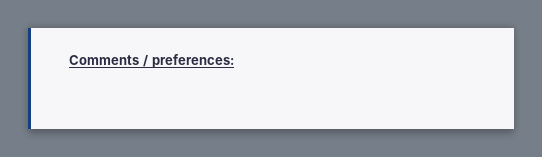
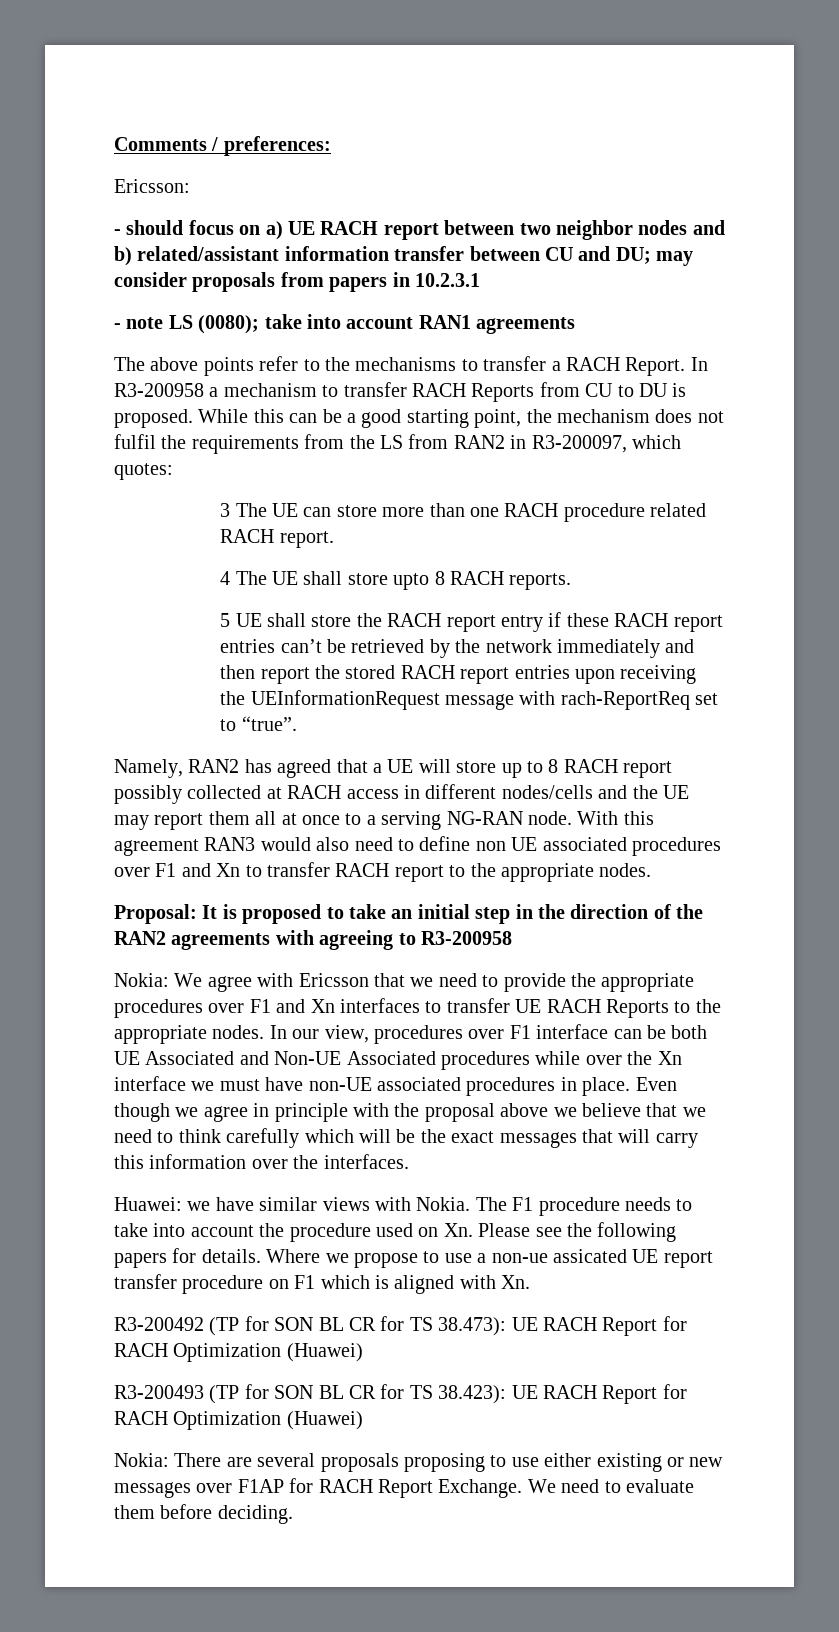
(234, 61) none -> [114,179,190,193] [114,220,725,240] [114,246,694,266] [114,272,480,292] [114,314,576,334] [114,356,708,376] [114,382,687,402] [114,409,724,428] [114,434,681,454] [114,463,173,480] [220,503,707,522] [220,529,334,548] [220,571,572,590] [220,612,723,632] [220,639,695,658] [220,665,697,684] [220,690,719,710] [220,716,297,731] [114,759,673,778] [114,784,689,804] [114,811,654,830] [114,836,721,856] [114,862,652,882] [114,904,704,924] [114,930,512,950] [114,973,695,992] [114,998,721,1018] [114,1024,708,1044] [114,1051,682,1070] [114,1076,677,1096] [114,1103,706,1122] [114,1128,698,1148] [114,1154,409,1169] [114,1197,693,1216] [114,1222,677,1242] [114,1248,713,1268] [114,1274,531,1294] [114,1316,687,1336] [114,1343,363,1362] [114,1384,687,1404] [114,1411,363,1430] [114,1453,724,1472] [114,1478,694,1498] [114,1504,293,1524] // Ericsson: // - should focus on a) UE RACH report between two neighbor nodes and b) related/assistant information transfer between CU and DU; may consider proposals from papers in 10.2.3.1 // - note LS (0080); take into account RAN1 agreements // The above points refer to the mechanisms to transfer a RACH Report. In R3-200958 a mechanism to transfer RACH Reports from CU to DU is proposed. While this can be a good starting point, the mechanism does not fulfil the requirements from the LS from RAN2 in R3-200097, which quotes: // 3 The UE can store more than one RACH procedure related RACH report. // 4 The UE shall store upto 8 RACH reports. // 5 UE shall store the RACH report entry if these RACH report entries can’t be retrieved by the network immediately and then report the stored RACH report entries upon receiving the UEInformationRequest message with rach-ReportReq set to “true”. // Namely, RAN2 has agreed that a UE will store up to 8 RACH report possibly collected at RACH access in different nodes/cells and the UE may report them all at once to a serving NG-RAN node. With this agreement RAN3 would also need to define non UE associated procedures over F1 and Xn to transfer RACH report to the appropriate nodes. // Proposal: It is proposed to take an initial step in the direction of the RAN2 agreements with agreeing to R3-200958 // Nokia: We agree with Ericsson that we need to provide the appropriate procedures over F1 and Xn interfaces to transfer UE RACH Reports to the appropriate nodes. In our view, procedures over F1 interface can be both UE Associated and Non-UE Associated procedures while over the Xn interface we must have non-UE associated procedures in place. Even though we agree in principle with the proposal above we believe that we need to think carefully which will be the exact messages that will carry this information over the interfaces. // Huawei: we have similar views with Nokia. The F1 procedure needs to take into account the procedure used on Xn. Please see the following papers for details. Where we propose to use a non-ue assicated UE report transfer procedure on F1 which is aligned with Xn. // R3-200492 (TP for SON BL CR for TS 38.473): UE RACH Report for RACH Optimization (Huawei) // R3-200493 (TP for SON BL CR for TS 38.423): UE RACH Report for RACH Optimization (Huawei) // Nokia: There are several proposals proposing to use either existing or new messages over F1AP for RACH Report Exchange. We need to evaluate them before deciding.

